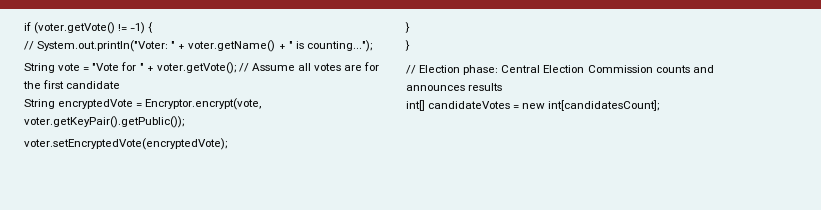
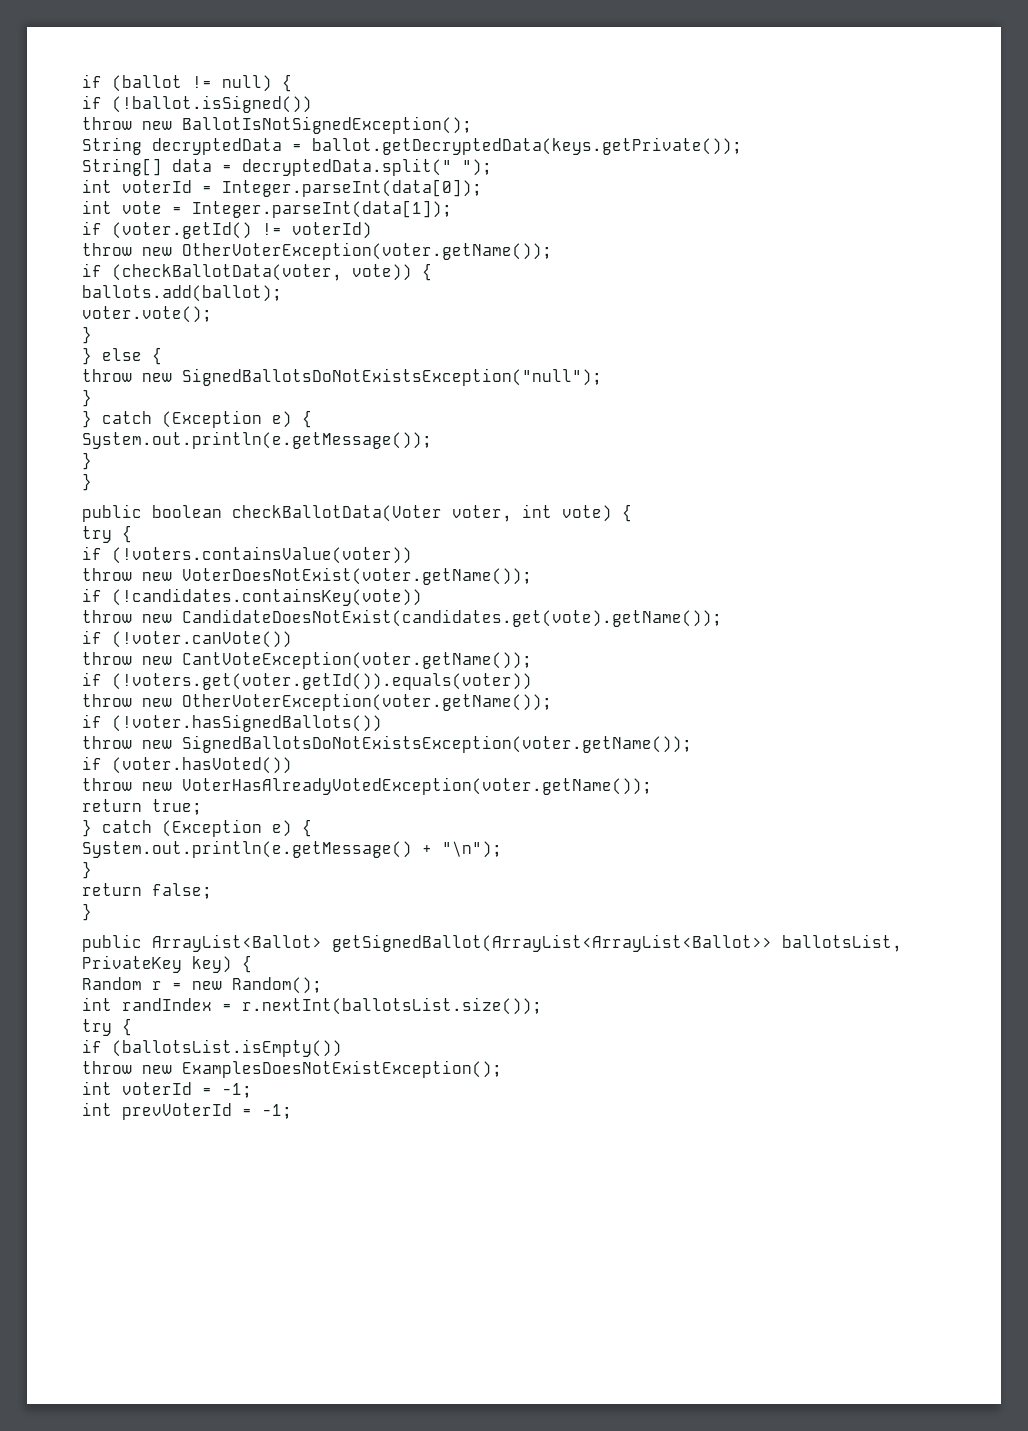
[24,22,154,34] [24,40,372,52] [24,62,380,74] [23,80,121,89] [24,98,262,110] [24,116,184,128] [24,138,227,150] [405,22,410,33] [405,40,410,51] [406,65,714,75] [406,83,503,91] [406,100,660,111] if (voter.getVote() != -1) { // // System.out.println("Voter: " + voter.getName() + " is counting..."); // String vote = "Vote for " + voter.getVote(); // Assume all votes are for the first candidate // String encryptedVote = Encryptor.encrypt(vote, voter.getKeyPair().getPublic()); // voter.setEncryptedVote(encryptedVote); // } // } // // Election phase: Central Election Commission counts and announces results // int[] candidateVotes = new int[candidatesCount]; -> [82,74,292,92] [82,95,312,113] [82,116,472,134] [82,137,742,155] [82,158,492,176] [82,179,482,197] [82,200,452,218] [82,221,372,239] [82,242,552,260] [82,263,432,281] [82,285,282,302] [82,306,212,323] [82,326,92,344] [82,347,162,365] [82,368,602,386] [82,389,92,407] [82,410,312,428] [82,431,432,449] [82,452,92,470] [82,473,92,491] [82,504,632,522] [82,525,132,543] [82,546,412,564] [82,567,532,585] [82,588,422,606] [82,609,722,627] [82,630,292,648] [82,651,532,669] [82,672,532,690] [82,693,552,711] [82,714,382,732] [82,735,692,753] [82,756,292,774] [82,777,652,795] [82,799,202,815] [82,819,312,837] [82,840,502,858] [82,861,92,879] [82,883,212,899] [82,903,92,921] [82,934,902,952] [82,955,252,973] [82,977,322,994] [82,997,542,1015] [82,1018,132,1036] [82,1039,342,1057] [82,1060,502,1078] [82,1081,252,1098] [82,1102,292,1120] if (ballot != null) { // if (!ballot.isSigned()) // throw new BallotIsNotSignedException(); // String decryptedData = ballot.getDecryptedData(keys.getPrivate()); // String[] data = decryptedData.split(" "); // int voterId = Integer.parseInt(data[0]); // int vote = Integer.parseInt(data[1]); // if (voter.getId() != voterId) // throw new OtherVoterException(voter.getName()); // if (checkBallotData(voter, vote)) { // ballots.add(ballot); // voter.vote(); // } // } else { // throw new SignedBallotsDoNotExistsException("null"); // } // } catch (Exception e) { // System.out.println(e.getMessage()); // } // } // public boolean checkBallotData(Voter voter, int vote) { // try { // if (!voters.containsValue(voter)) // throw new VoterDoesNotExist(voter.getName()); // if (!candidates.containsKey(vote)) // throw new CandidateDoesNotExist(candidates.get(vote).getName()); // if (!voter.canVote()) // throw new CantVoteException(voter.getName()); // if (!voters.get(voter.getId()).equals(voter)) // throw new OtherVoterException(voter.getName()); // if (!voter.hasSignedBallots()) // throw new SignedBallotsDoNotExistsException(voter.getName()); // if (voter.hasVoted()) // throw new VoterHasAlreadyVotedException(voter.getName()); // return true; // } catch (Exception e) { // System.out.println(e.getMessage() + "\n"); // } // return false; // } // public ArrayList<Ballot> getSignedBallot(ArrayList<ArrayList<Ballot>> ballotsList, PrivateKey key) { // Random r = new Random(); // int randIndex = r.nextInt(ballotsList.size()); // try { // if (ballotsList.isEmpty()) // throw new ExamplesDoesNotExistException(); // int voterId = -1; // int prevVoterId = -1;

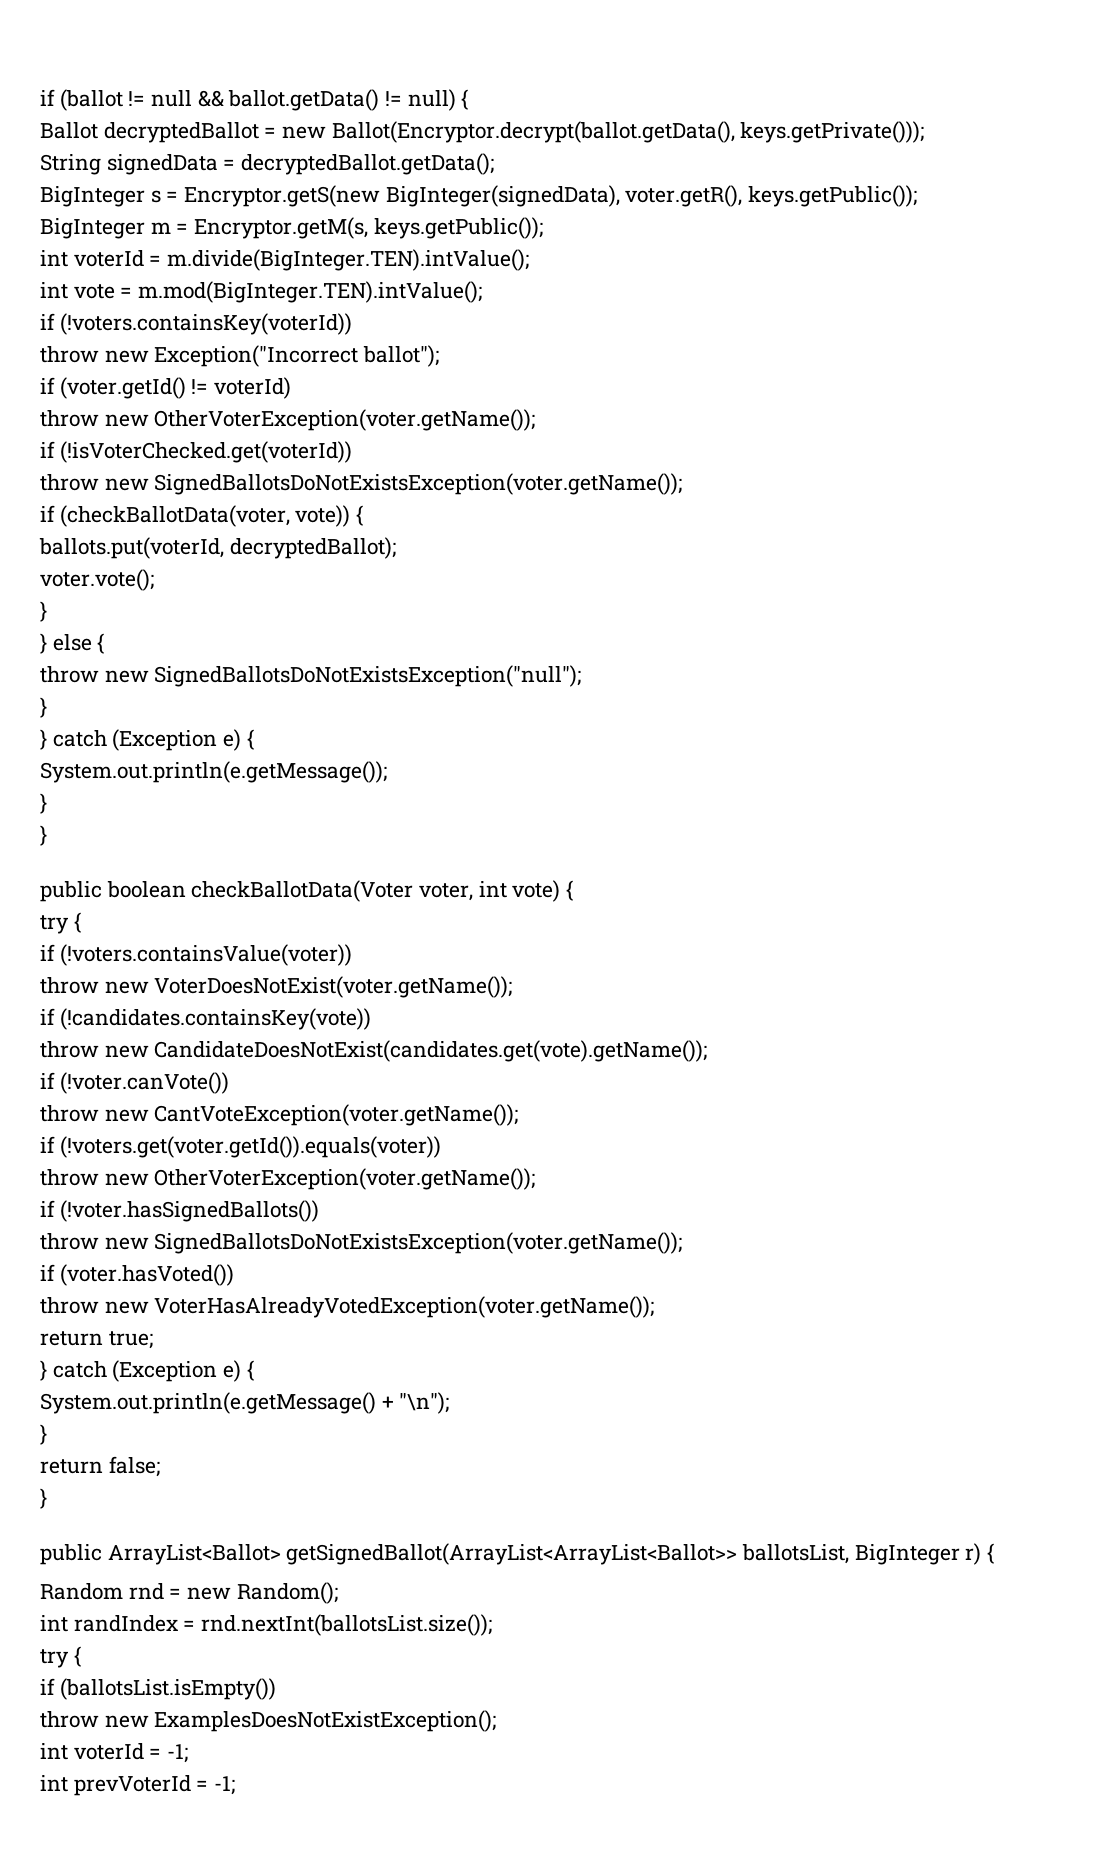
[222,74,292,92] [82,95,312,113] [82,116,472,134] [82,137,742,155] [82,158,492,176] [82,179,482,197] null) { // if (!ballot.isSigned()) // throw new BallotIsNotSignedException(); // String decryptedData = ballot.getDecryptedData(keys.getPrivate()); // String[] data = decryptedData.split(" "); // int voterId = Integer.parseInt(data[0]); -> [151,89,469,111] [40,121,925,143] [40,153,495,175] [40,185,918,207] [40,217,543,239] [40,249,530,271] null && ballot.getData() != null) { // Ballot decryptedBallot = new Ballot(Encryptor.decrypt(ballot.getData(), keys.getPrivate())); // String signedData = decryptedBallot.getData(); // BigInteger s = Encryptor.getS(new BigInteger(signedData), voter.getR(), keys.getPublic()); // BigInteger m = Encryptor.getM(s, keys.getPublic()); // int voterId = m.divide(BigInteger.TEN).intValue();
[192,200,452,218] Integer.parseInt(data[1]); -> [138,281,483,303] [40,313,352,335] [40,345,440,367] m.mod(BigInteger.TEN).intValue(); // if (!voters.containsKey(voterId)) // throw new Exception("Incorrect ballot");
(552, 251) none -> [40,441,352,463] [40,473,683,495] // if (!isVoterChecked.get(voterId)) // throw new SignedBallotsDoNotExistsException(voter.getName());
[82,285,282,302] ballots.add(ballot); -> [39,537,396,559] ballots.put(voterId, decryptedBallot);
[82,955,232,973] PrivateKey key) -> [854,1543,982,1565] BigInteger r)
[152,981,162,990] r -> [128,1583,164,1600] rnd
[242,997,542,1015] r.nextInt(ballotsList.size()); -> [201,1614,493,1636] rnd.nextInt(ballotsList.size());

